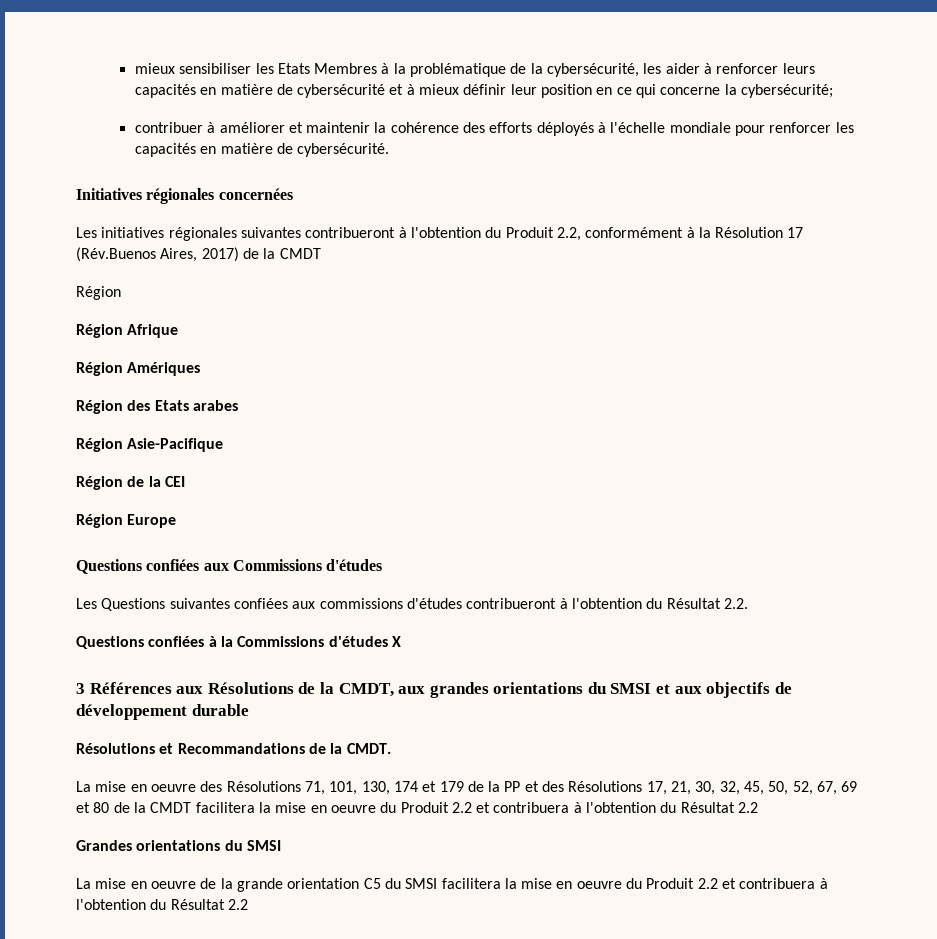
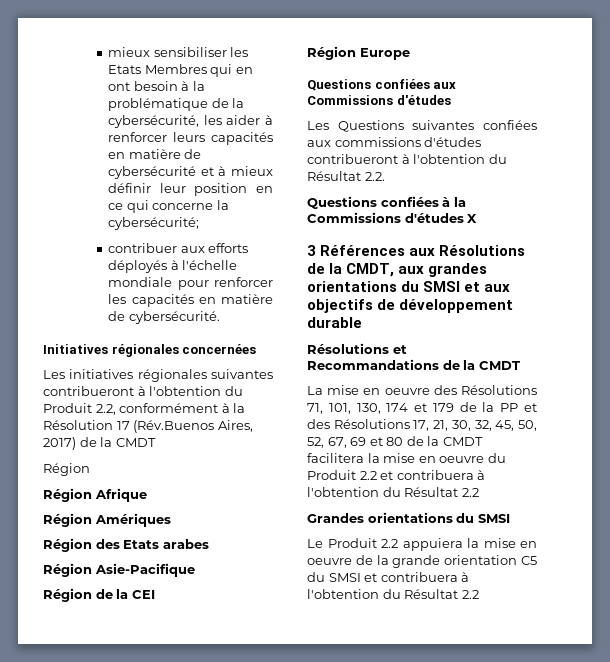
(378, 68) none -> [210,64,253,77] [108,81,178,91] qui en ont besoin
[207,122,486,133] à améliorer et maintenir la cohérence des -> [180,246,205,253] aux
[346,743,391,754] CMDT. -> [478,361,520,370] CMDT
[76,878,91,889] La -> [307,538,479,551] Le Produit 2.2 appuiera la
[441,878,718,889] facilitera la mise en oeuvre du Produit 2.2 -> (361, 577) none

